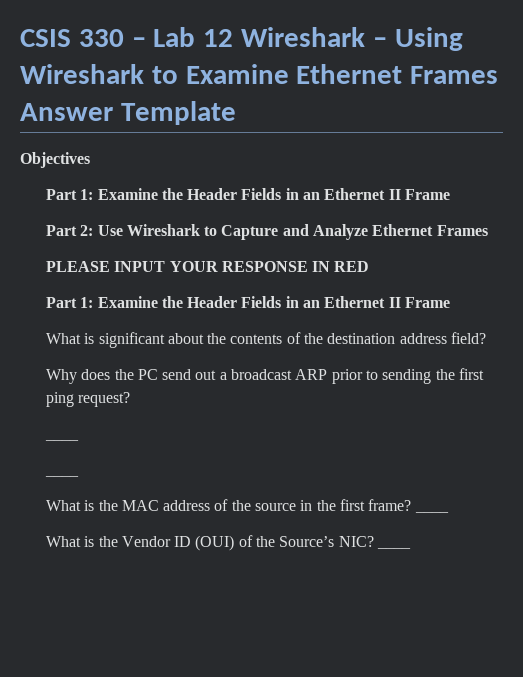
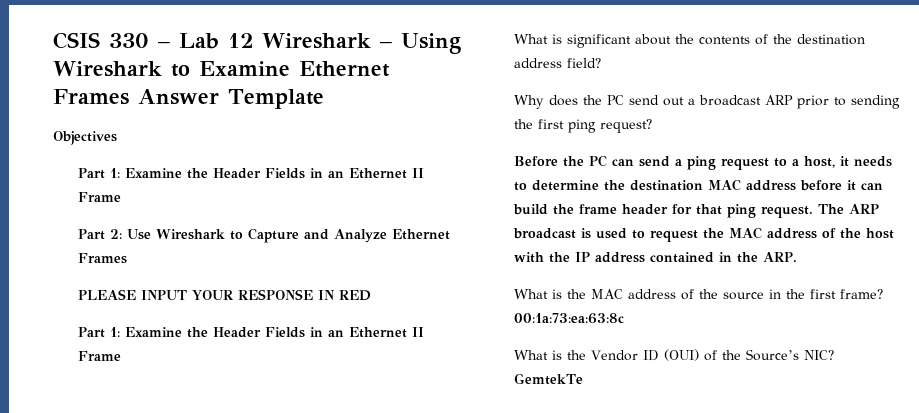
[44,439,79,441] [44,475,79,477] ____ // ____ -> [514,155,893,170] [514,179,884,191] [513,204,880,218] [513,227,895,242] [514,252,798,263] Before the PC can send a ping request to a host, it needs to determine the destination MAC address before it can build the frame header for that ping request. The ARP broadcast is used to request the MAC address of the host with the IP address contained in the ARP.
[414,511,449,513] ____ -> [514,313,625,324] 00:1a:73:ea:63:8c
[377,547,412,549] ____ -> [514,373,584,385] GemtekTe

